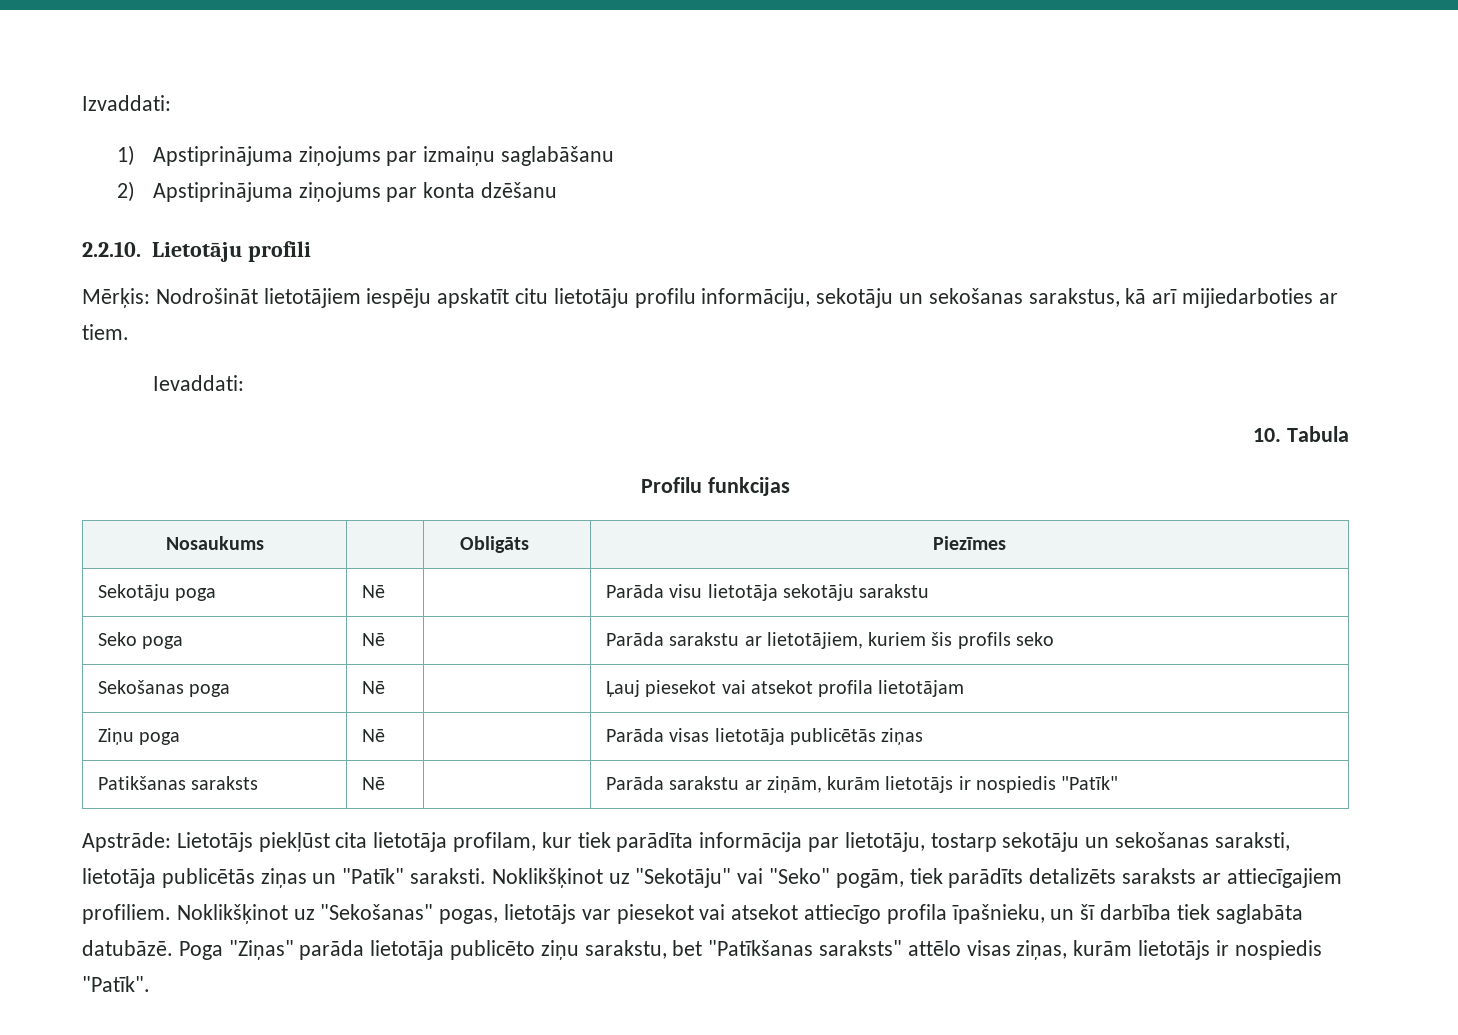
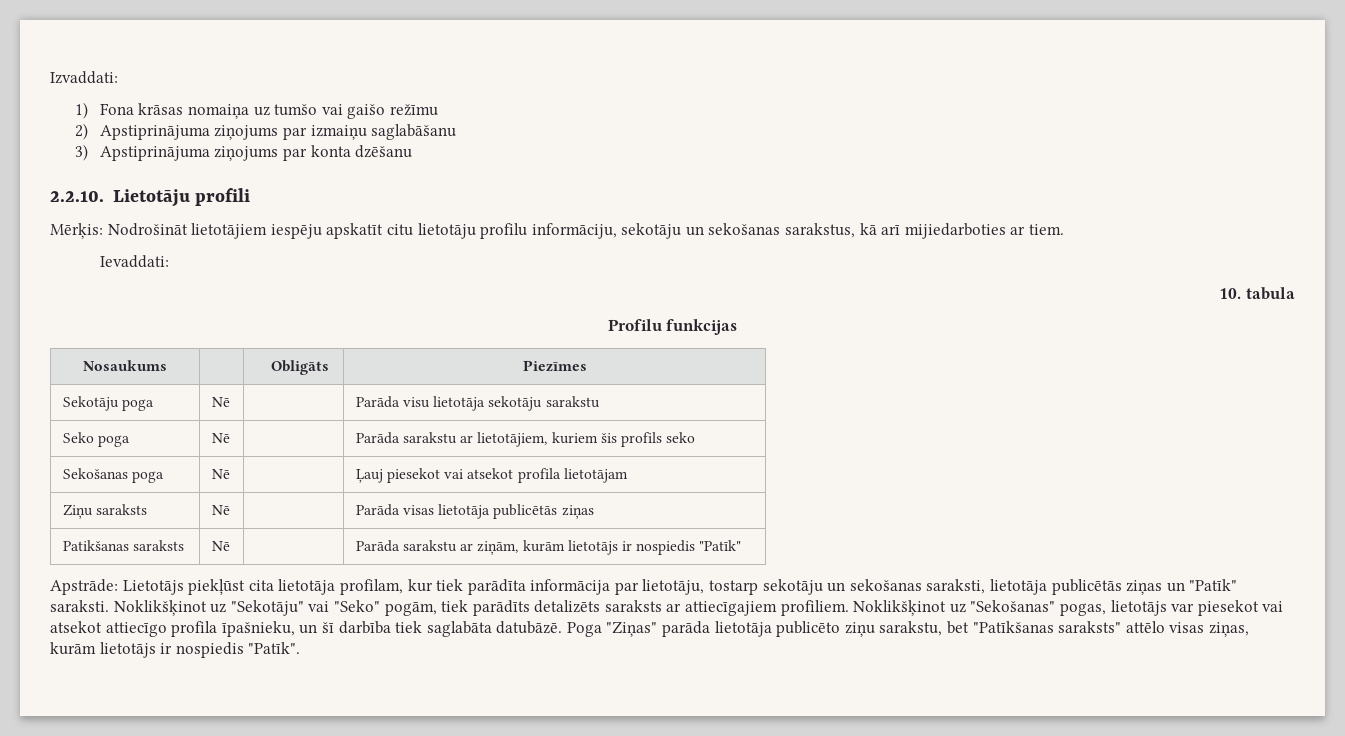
(136, 155) none -> [99,103,438,119] [74,123,88,140] Fona krāsas nomaiņa uz tumšo vai gaišo režīmu // 2)
[117,181,136,202] 2) -> [74,144,88,161] 3)
[1287,426,1349,442] Tabula -> [1246,287,1295,300] tabula
[139,732,181,745] poga -> [96,504,148,515] saraksts

